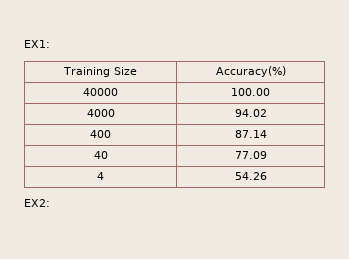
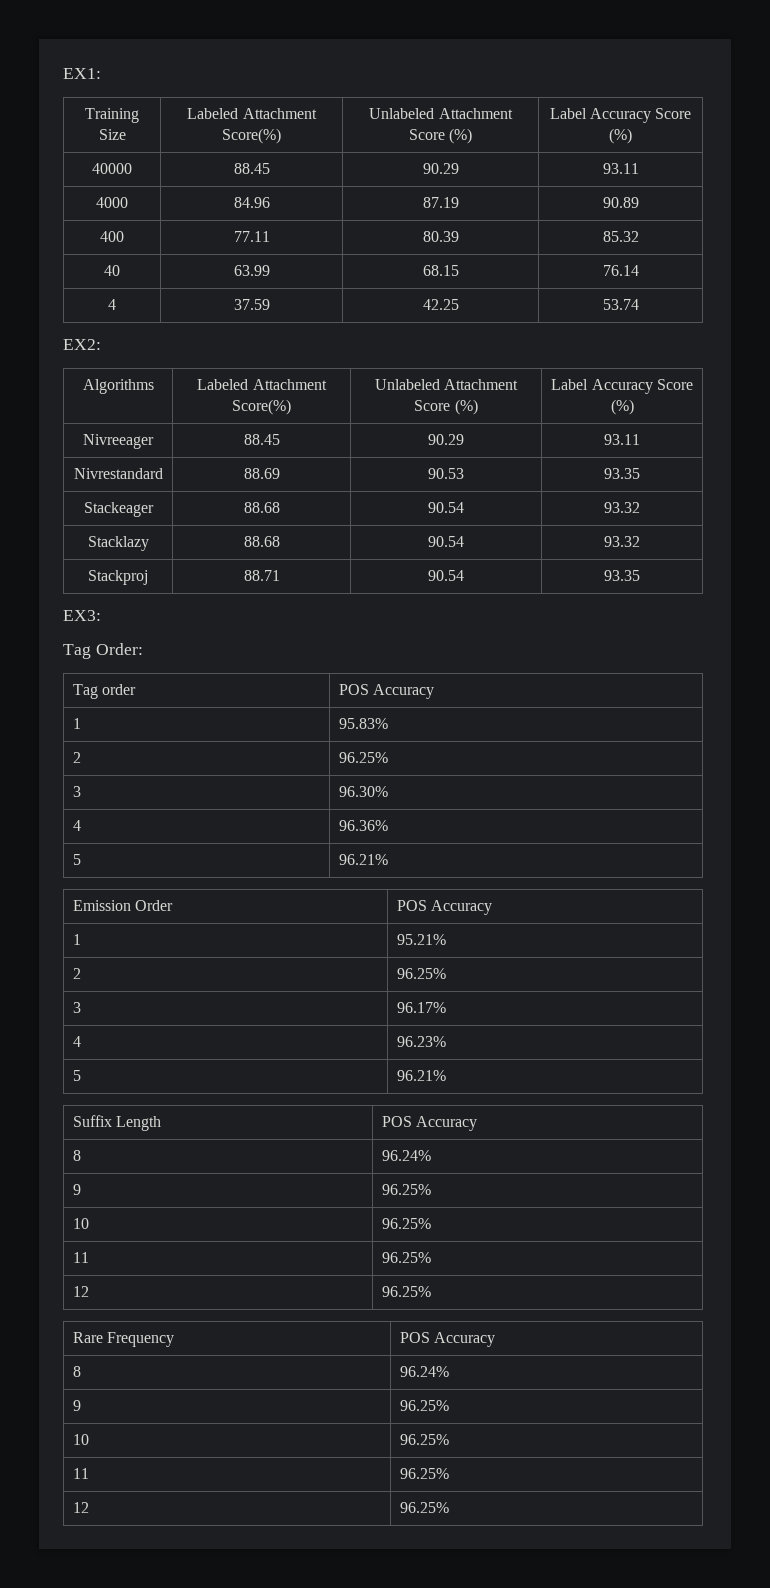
[215,66,286,77] [83,88,118,96] [231,88,270,96] [86,109,115,117] [234,109,267,117] [90,130,111,138] [234,130,267,138] [93,151,108,159] [234,151,267,159] [97,172,104,180] [234,172,267,180] [24,199,50,207] Accuracy(%) // 40000 | 100.00 // 4000 | 94.02 // 400 | 87.14 // 40 | 77.09 // 4 | 54.26 // EX2: -> [187,108,317,119] [222,128,281,144] [369,108,513,119] [408,128,473,144] [549,108,692,123] [609,128,632,144] [92,163,132,174] [233,163,270,174] [422,163,459,174] [602,163,639,174] [96,197,128,208] [233,197,270,208] [422,197,459,208] [602,197,639,208] [100,231,124,242] [233,231,270,242] [422,231,459,242] [602,231,639,242] [104,265,120,276] [233,265,270,276] [422,265,459,276] [602,265,639,276] [108,299,116,310] [233,299,270,310] [422,299,459,310] [602,299,639,310] [63,339,101,350] [82,379,154,394] [197,379,327,390] [232,399,291,415] [374,379,519,390] [414,399,478,415] [551,379,693,394] [610,399,634,415] [83,434,154,449] [243,434,280,445] [428,434,465,445] [604,434,640,445] [73,468,163,479] [243,468,280,479] [428,468,465,479] [604,468,640,479] [83,502,154,517] [243,502,280,513] [428,502,465,513] [604,502,640,513] [87,536,149,551] [243,536,280,547] [428,536,465,547] [604,536,640,547] [88,570,148,585] [243,570,280,581] [428,570,465,581] [604,570,640,581] [63,610,101,621] [63,643,143,659] [72,684,136,699] [338,684,434,699] [72,718,81,729] [338,718,388,729] [72,752,81,763] [338,752,388,763] [72,786,81,797] [338,786,388,797] [72,820,81,831] [338,820,388,831] [72,854,81,865] [338,854,388,865] [72,900,173,911] [396,900,492,915] [72,934,81,945] [396,934,446,945] [72,968,81,979] [396,968,446,979] [72,1002,81,1013] [396,1002,446,1013] [72,1036,81,1047] [396,1036,446,1047] [72,1070,81,1081] [396,1070,446,1081] [72,1115,161,1131] [381,1116,477,1131] [72,1150,81,1161] [381,1150,431,1161] [72,1184,81,1195] [381,1184,431,1195] [72,1218,89,1229] [381,1218,431,1229] [72,1252,89,1263] [381,1252,431,1263] [72,1286,89,1297] [381,1286,431,1297] [72,1332,174,1347] [399,1332,495,1347] [72,1366,81,1377] [399,1366,449,1377] [72,1400,81,1411] [399,1400,449,1411] [72,1434,89,1445] [399,1434,449,1445] [72,1468,89,1479] [399,1468,449,1479] [72,1502,89,1513] [399,1502,449,1513] Labeled Attachment Score(%) | Unlabeled Attachment Score (%) | Label Accuracy Score (%) // 40000 | 88.45 | 90.29 | 93.11 // 4000 | 84.96 | 87.19 | 90.89 // 400 | 77.11 | 80.39 | 85.32 // 40 | 63.99 | 68.15 | 76.14 // 4 | 37.59 | 42.25 | 53.74 // EX2: // Algorithms | Labeled Attachment Score(%) | Unlabeled Attachment Score (%) | Label Accuracy Score (%) // Nivreeager | 88.45 | 90.29 | 93.11 // Nivrestandard | 88.69 | 90.53 | 93.35 // Stackeager | 88.68 | 90.54 | 93.32 // Stacklazy | 88.68 | 90.54 | 93.32 // Stackproj | 88.71 | 90.54 | 93.35 // EX3: // Tag Order: // Tag order | POS Accuracy // 1 | 95.83% // 2 | 96.25% // 3 | 96.30% // 4 | 96.36% // 5 | 96.21% // Emission Order | POS Accuracy // 1 | 95.21% // 2 | 96.25% // 3 | 96.17% // 4 | 96.23% // 5 | 96.21% // Suffix Length | POS Accuracy // 8 | 96.24% // 9 | 96.25% // 10 | 96.25% // 11 | 96.25% // 12 | 96.25% // Rare Frequency | POS Accuracy // 8 | 96.24% // 9 | 96.25% // 10 | 96.25% // 11 | 96.25% // 12 | 96.25%

